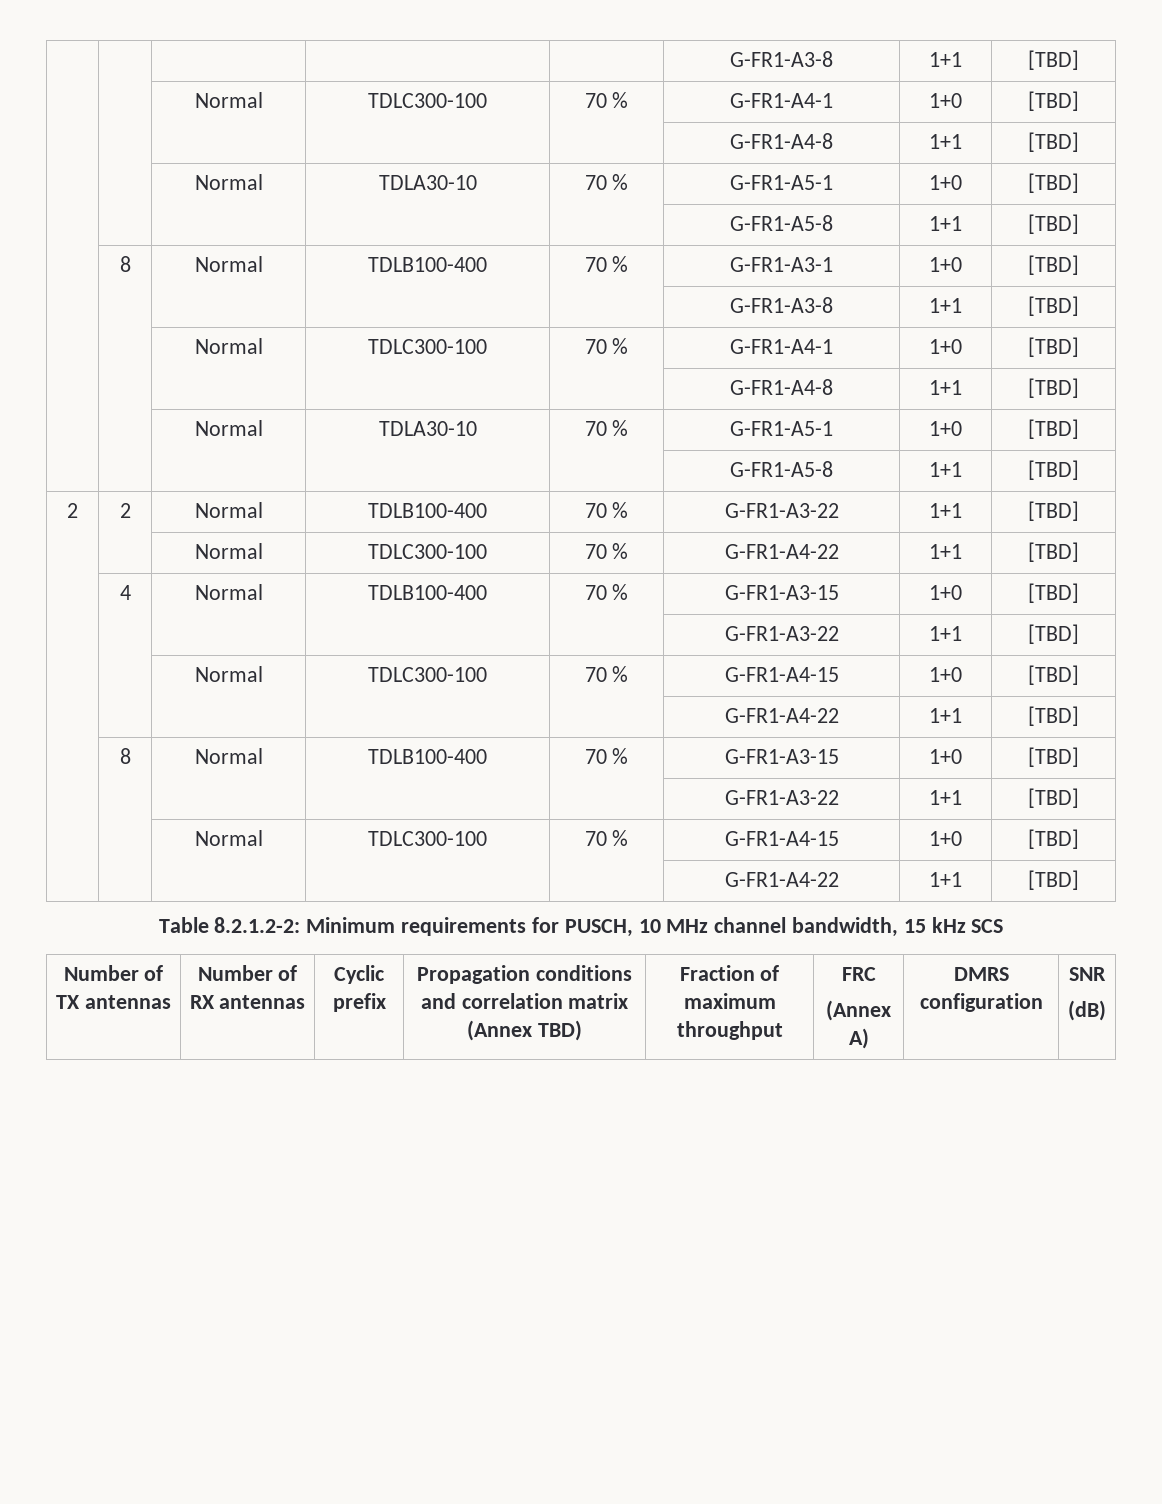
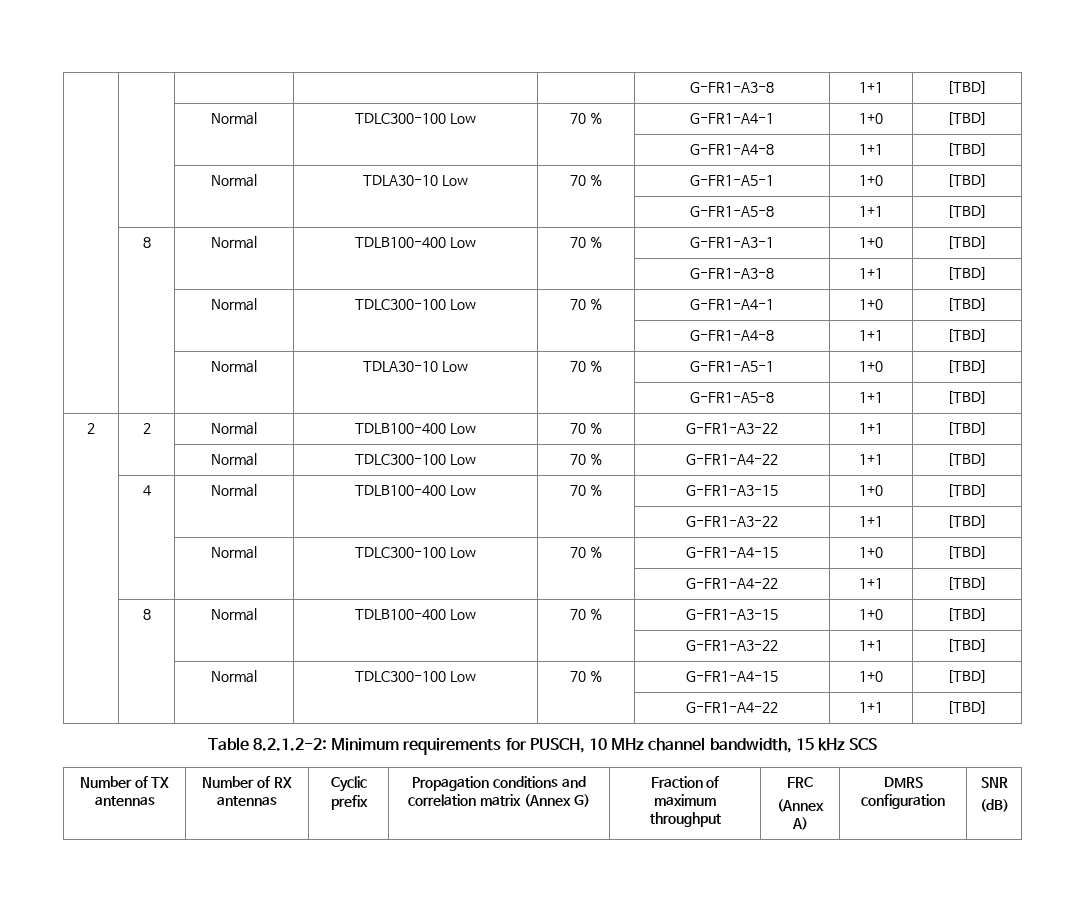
[730,51,833,67] [929,52,962,67] [1028,50,1079,70] [194,92,263,108] [368,93,487,108] | | | | | G-FR1-A3-8 | 1+1 | [TBD] // | | Normal | TDLC300-100 -> [690,82,774,93] [859,82,883,93] [947,81,987,94] [211,112,257,125] [355,113,476,124] | | | | | G-FR1-A3-8 | 1+1 | [TBD] // | | Normal | TDLC300-100 Low
(477, 182) none -> [441,175,468,186] Low
(487, 264) none -> [449,237,476,248] Low
(487, 346) none -> [449,299,476,310] Low
(477, 428) none -> [441,361,468,372] Low
(487, 510) none -> [449,423,476,434] Low
(487, 551) none -> [449,454,476,465] Low
(487, 592) none -> [449,485,476,496] Low
(487, 674) none -> [449,547,476,558] Low
(487, 756) none -> [449,609,476,620] Low
(487, 838) none -> [449,671,476,682] Low
[537,1020,582,1041] TBD) -> [573,794,590,807] G)

